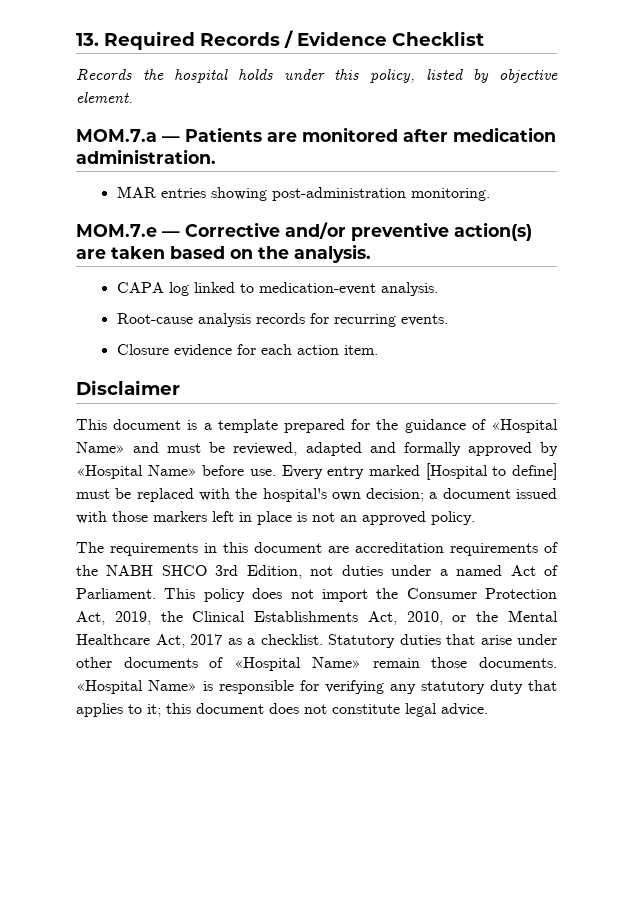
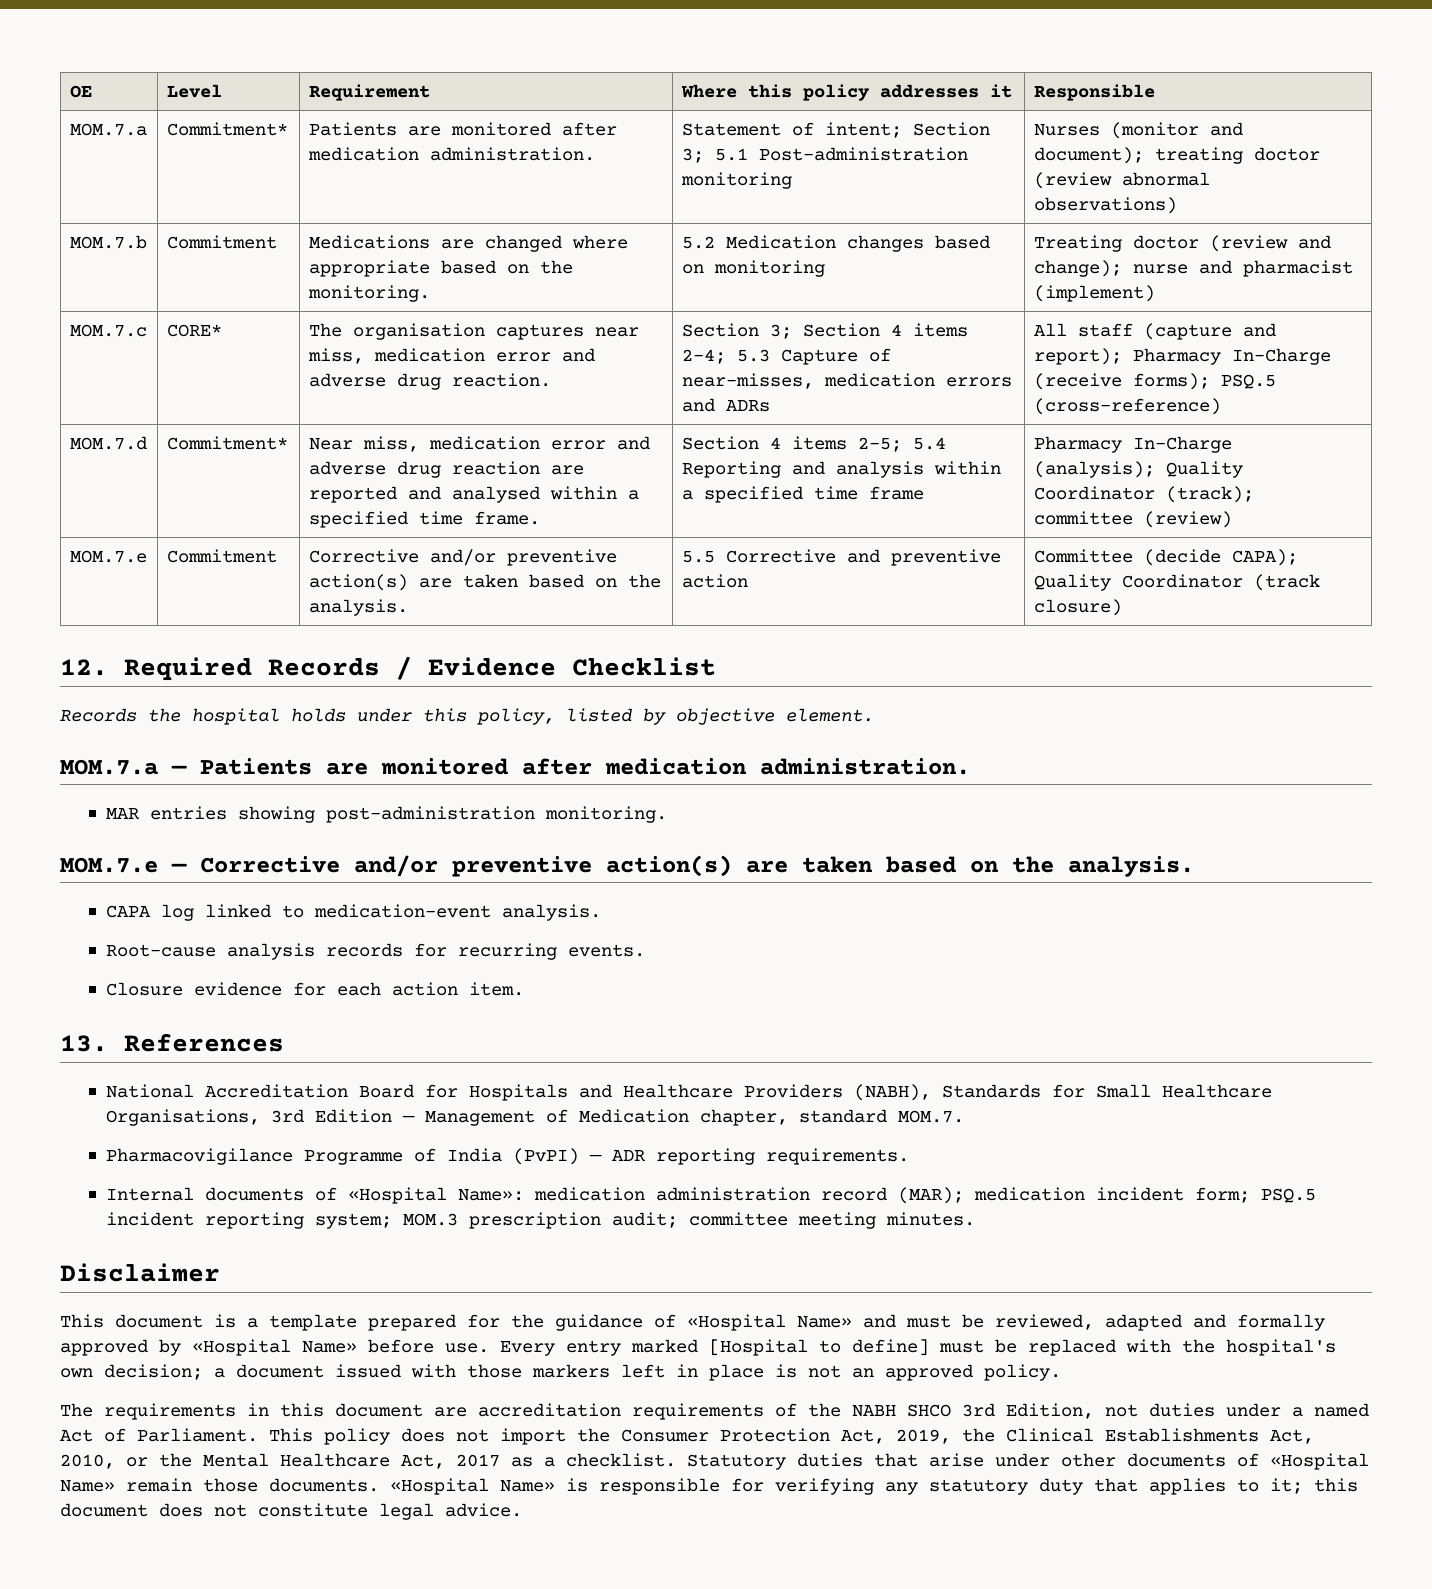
[76,33,99,46] 13. -> [69,85,92,98] [166,84,222,98] [308,84,430,101] [680,84,1012,101] [1033,84,1155,101] [69,123,147,136] [166,122,288,136] [308,122,617,136] [307,147,595,161] [681,122,990,138] [681,147,968,163] [680,172,792,189] [1033,122,1243,139] [1033,147,1320,164] [1033,172,1210,189] [1033,197,1177,214] [69,235,147,249] [166,235,277,249] [308,235,628,252] [308,260,573,277] [307,285,430,302] [681,235,990,252] [681,260,825,277] [1033,235,1331,252] [1033,260,1353,277] [1033,285,1155,302] [69,324,147,337] [166,324,222,337] [308,323,639,340] [307,348,595,364] [308,373,551,390] [681,323,968,339] [681,348,891,365] [681,373,1012,389] [681,398,770,412] [1033,323,1276,340] [1033,348,1331,365] [1033,373,1276,390] [1033,398,1221,415] [69,436,147,450] [166,436,288,450] [308,436,650,452] [308,461,584,478] [308,486,639,503] [308,511,540,528] [681,436,946,452] [681,461,1001,478] [681,486,924,503] [1033,436,1232,453] [1033,461,1243,478] [1033,486,1254,503] [1033,511,1232,528] [69,550,147,563] [166,549,277,563] [308,549,617,566] [308,574,661,591] [308,599,408,616] [681,549,1001,566] [681,574,748,588] [1033,549,1298,566] [1033,574,1320,591] [1033,599,1122,616] [60,659,108,676] OE | Level | Requirement | Where this policy addresses it | Responsible // MOM.7.a | Commitment* | Patients are monitored after medication administration. | Statement of intent; Section 3; 5.1 Post-administration monitoring | Nurses (monitor and document); treating doctor (review abnormal observations) // MOM.7.b | Commitment | Medications are changed where appropriate based on the monitoring. | 5.2 Medication changes based on monitoring | Treating doctor (review and change); nurse and pharmacist (implement) // MOM.7.c | CORE* | The organisation captures near miss, medication error and adverse drug reaction. | Section 3; Section 4 items 2–4; 5.3 Capture of near-misses, medication errors and ADRs | All staff (capture and report); Pharmacy In-Charge (receive forms); PSQ.5 (cross-reference) // MOM.7.d | Commitment* | Near miss, medication error and adverse drug reaction are reported and analysed within a specified time frame. | Section 4 items 2–5; 5.4 Reporting and analysis within a specified time frame | Pharmacy In-Charge (analysis); Quality Coordinator (track); committee (review) // MOM.7.e | Commitment | Corrective and/or preventive action(s) are taken based on the analysis. | 5.5 Corrective and preventive action | Committee (decide CAPA); Quality Coordinator (track closure) // 12.
(378, 350) none -> [60,1033,284,1052] [106,1084,1273,1101] [106,1109,965,1126] [106,1148,910,1165] [106,1187,1317,1204] [106,1212,976,1229] // 13. References // National Accreditation Board for Hospitals and Healthcare Providers (NABH), Standards for Small Healthcare Organisations, 3rd Edition — Management of Medication chapter, standard MOM.7. // Pharmacovigilance Programme of India (PvPI) — ADR reporting requirements. // Internal documents of «Hospital Name»: medication administration record (MAR); medication incident form; PSQ.5 incident reporting system; MOM.3 prescription audit; committee meeting minutes.

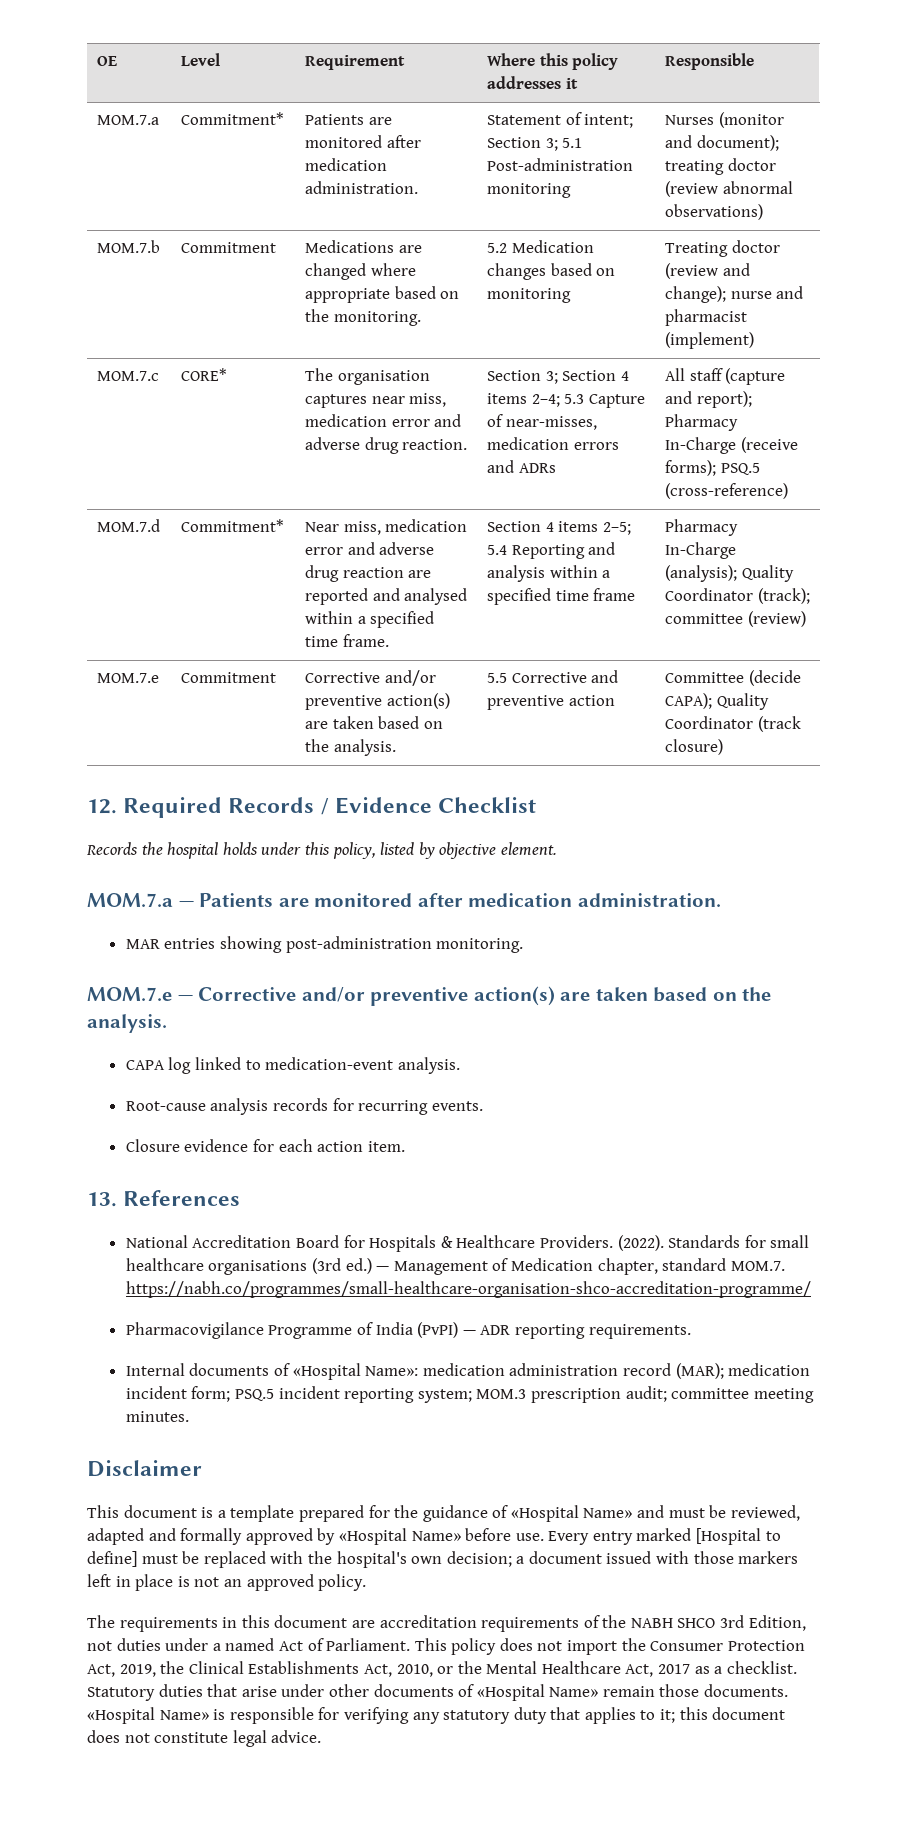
[579,1084,1273,1101] [106,1109,393,1126] and Healthcare Providers (NABH), Standards for Small Healthcare Organisations, 3rd Edition -> [440,1235,810,1251] [125,1258,372,1275] & Healthcare Providers. (2022). Standards for small healthcare organisations (3rd ed.)
(965, 1116) none -> [125,1281,811,1298] https://nabh.co/programmes/small-healthcare-organisation-shco-accreditation-programme/

